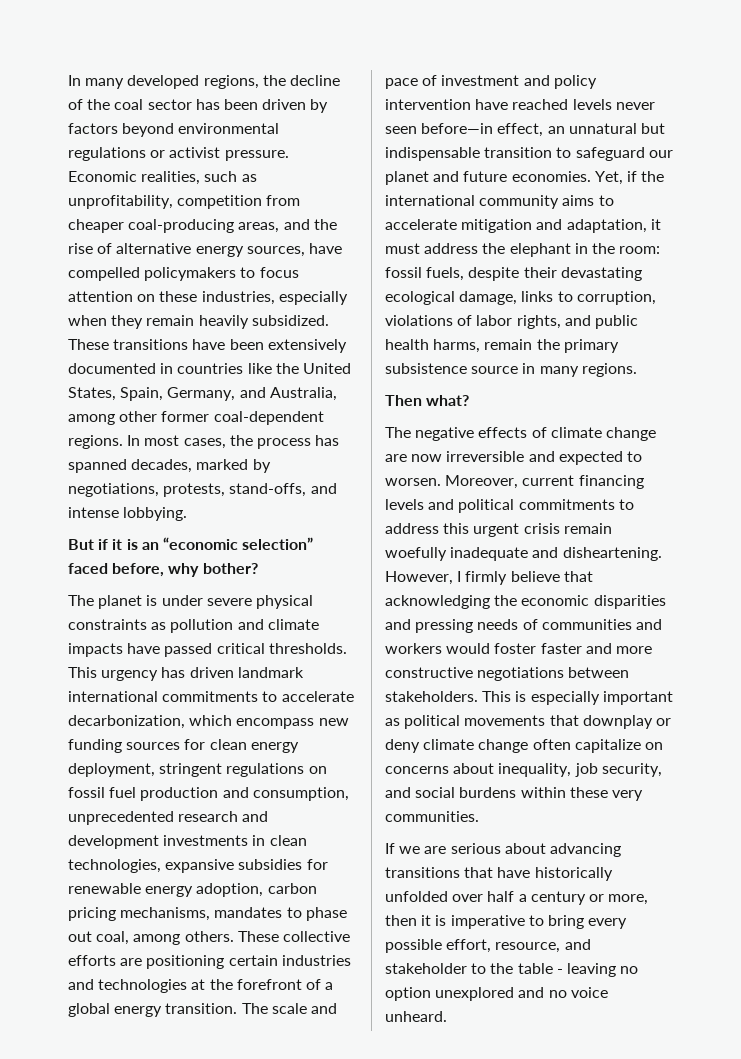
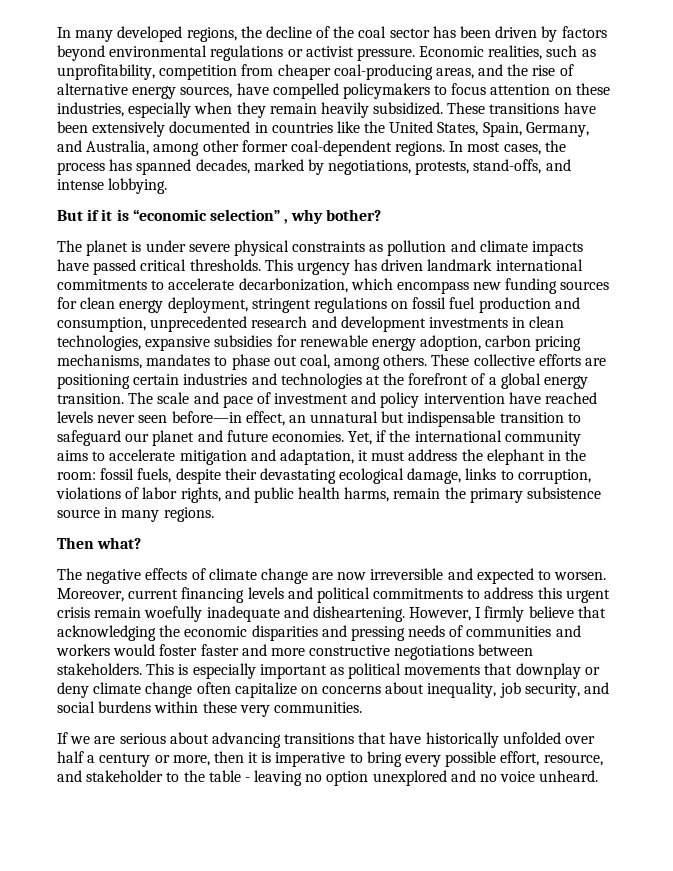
[141,542,159,550] an -> (129, 215) none
[68,563,165,577] faced before, -> [284,219,289,224] ,

